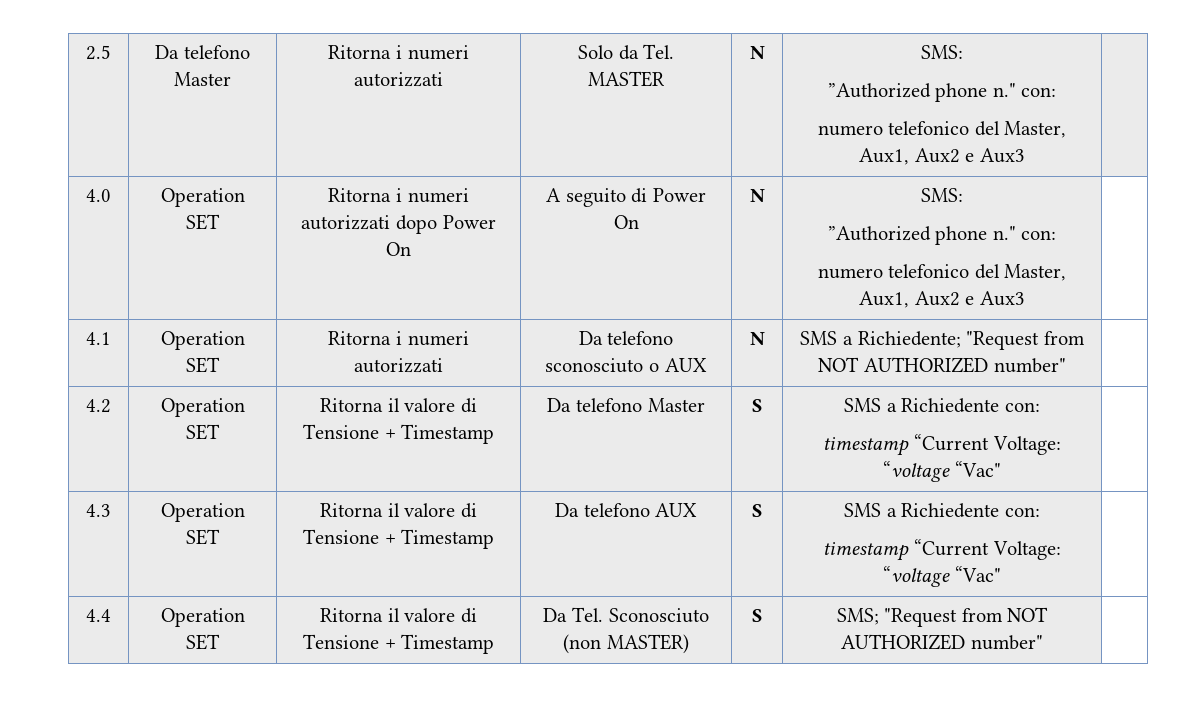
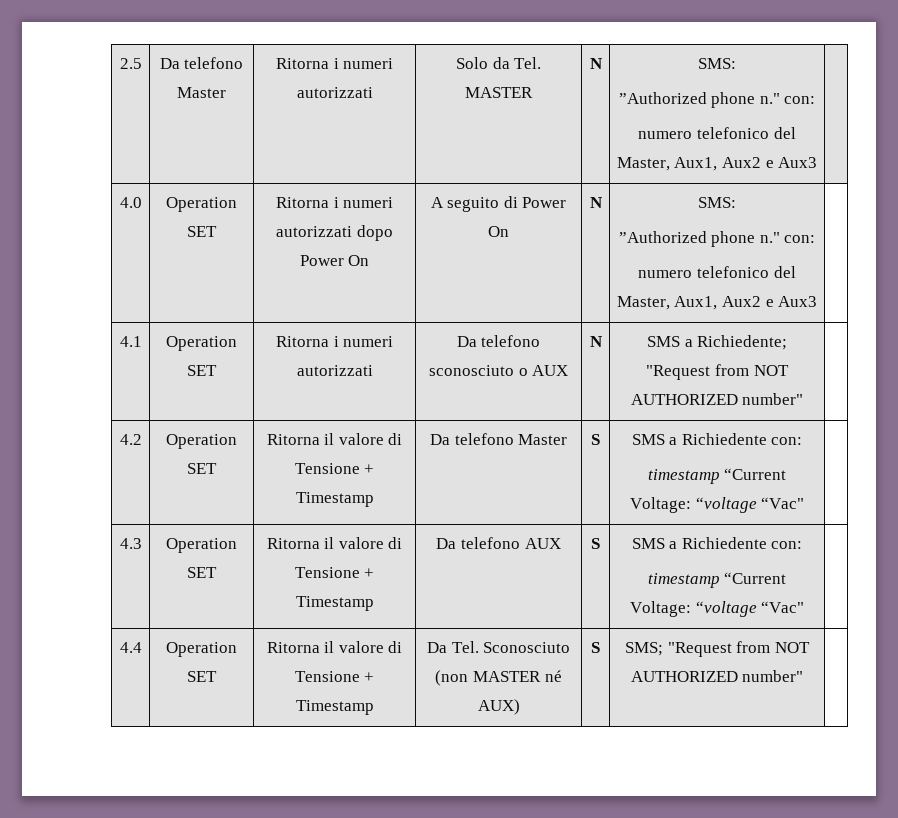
[606,634,689,654] MASTER) -> [473,670,562,682] [477,699,520,715] MASTER né AUX)

